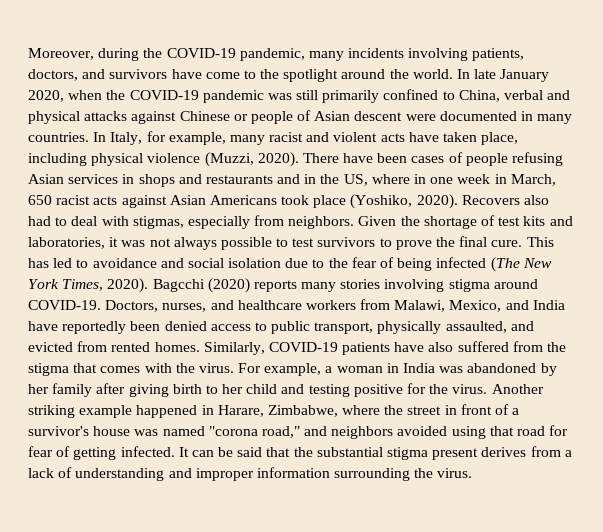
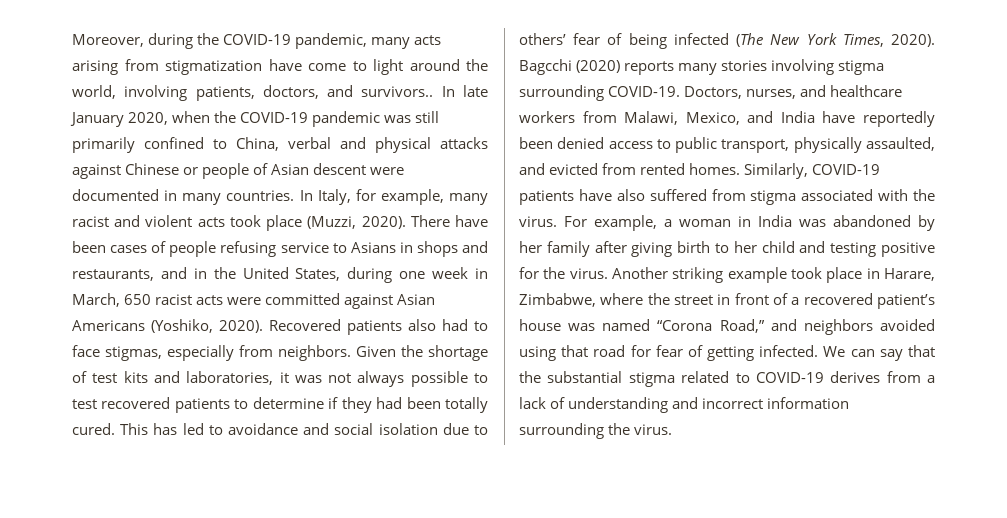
[348,48,525,61] [28,69,453,82] incidents involving patients, doctors, and survivors have come to the spotlight around the world. -> [414,35,442,45] [72,59,488,75] [72,85,434,101] acts arising from stigmatization have come to light around the world, involving patients, doctors, and survivors..
[408,132,519,145] [28,153,201,166] have taken place, including physical violence -> [229,215,303,231] took place
[28,174,119,184] Asian services -> [280,242,396,253] service to Asians
[205,175,273,184] restaurants -> [72,269,154,281] restaurants,
[343,174,427,186] US, where in -> [242,267,393,283] United States, during
(118, 200) none -> [227,293,341,305] were committed
[281,194,520,209] took place (Yoshiko, 2020). Recovers -> [151,319,402,335] (Yoshiko, 2020). Recovered patients
[71,216,129,226] deal with -> [72,345,100,357] face
[317,236,523,250] survivors to prove the final cure. -> [101,397,489,413] [72,423,115,435] recovered patients to determine if they had been totally cured.
[328,258,348,268] the -> [519,33,566,45] others’
[493,279,538,289] around -> [519,85,604,101] surrounding
[547,342,567,352] [28,363,141,376] the stigma that comes -> [750,189,874,205] stigma associated
[136,405,198,418] happened -> [791,267,863,283] took place
[28,426,89,436] survivor's -> [803,293,935,309] recovered patient’s
[208,426,300,438] "corona road," -> [657,319,765,333] “Corona Road,”
[178,447,263,457] It can be said -> [823,346,903,361] We can say
[432,448,479,460] present -> [681,371,824,383] related to COVID-19
[195,468,254,481] improper -> [702,398,764,409] incorrect

